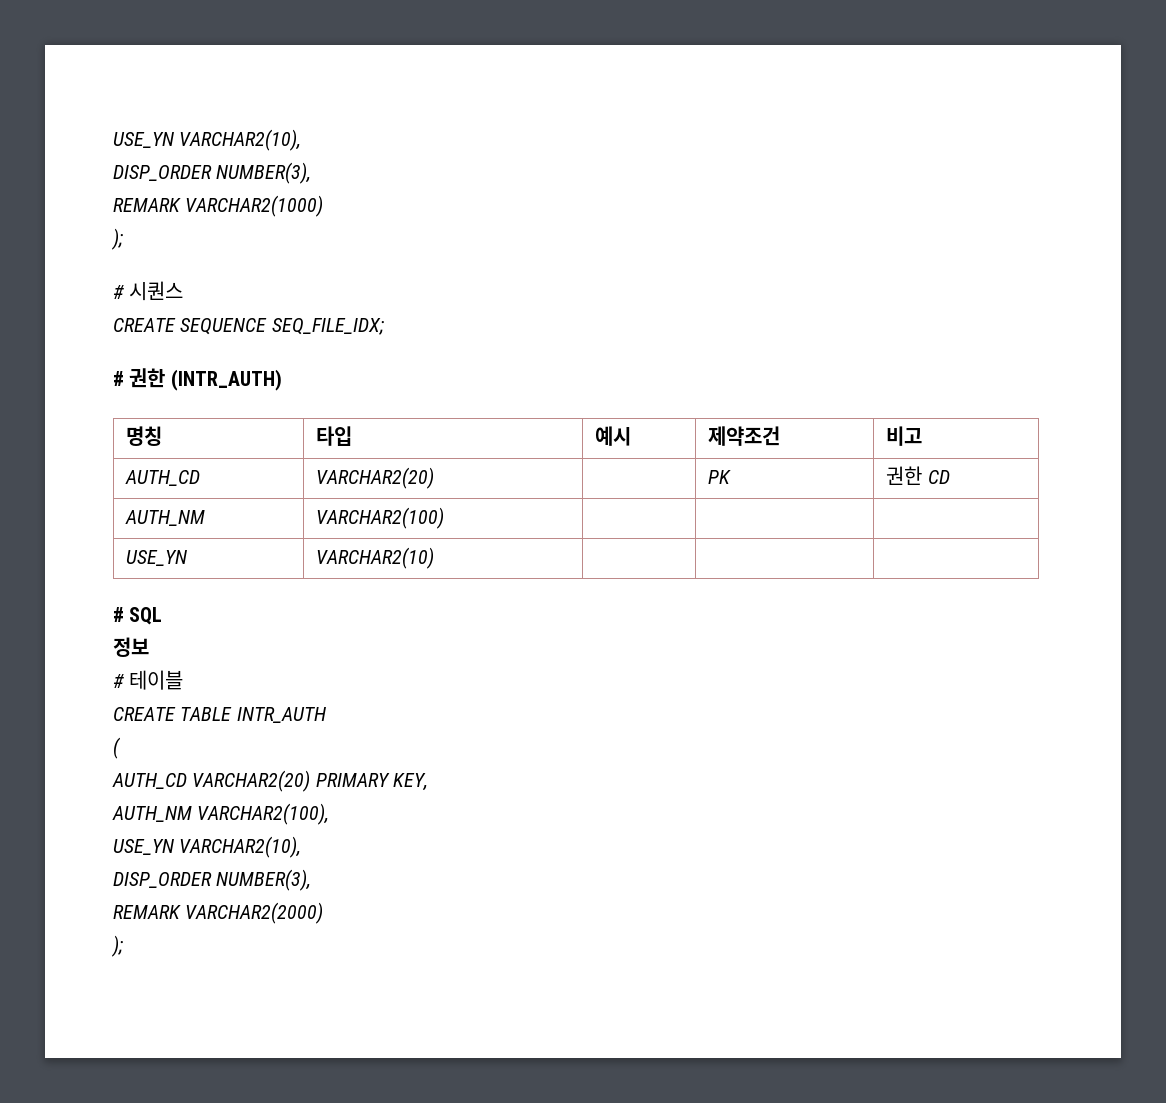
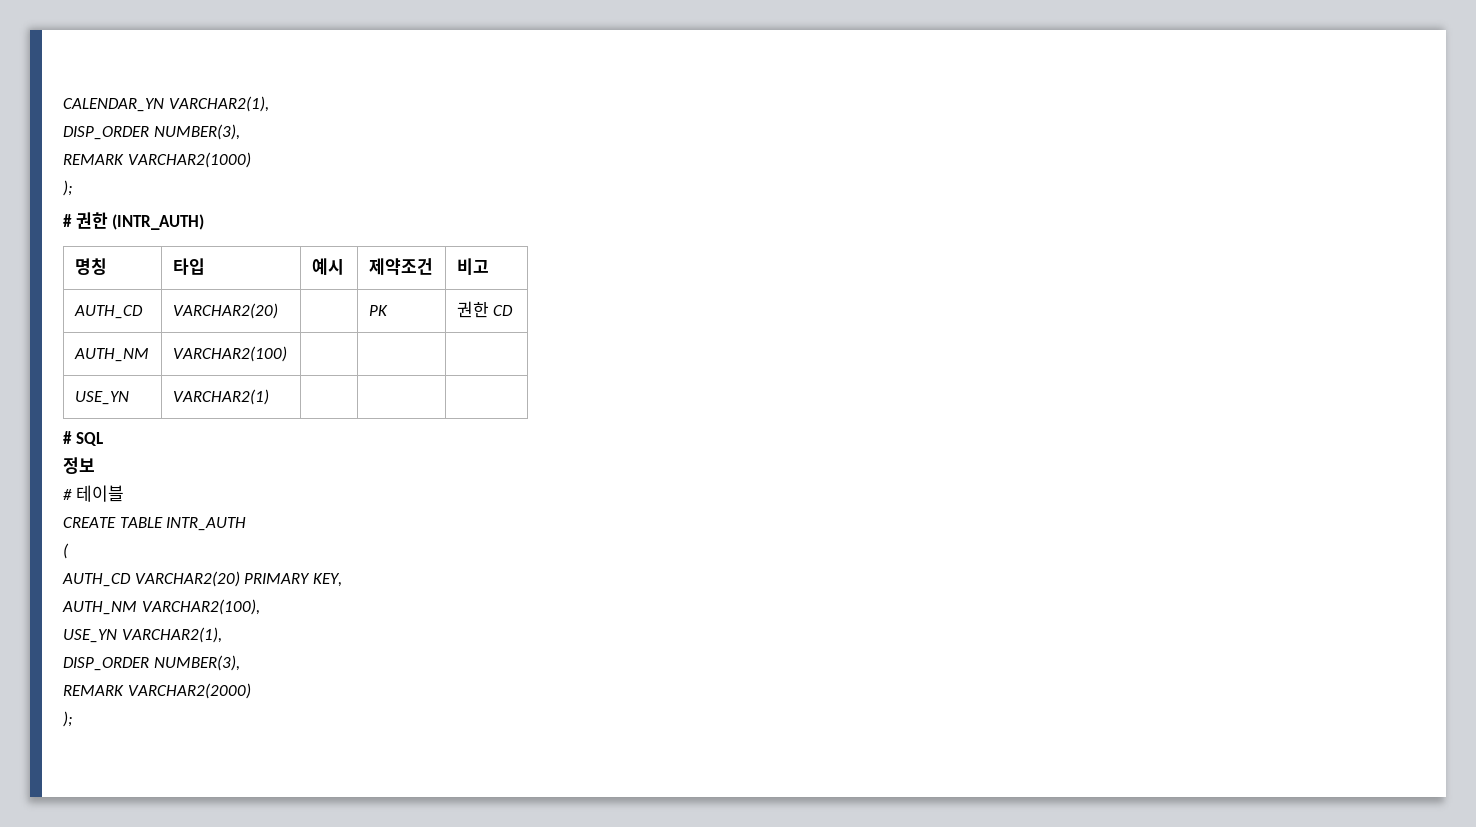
[113,129,302,151] USE_YN VARCHAR2(10), -> [63,96,269,112] CALENDAR_YN VARCHAR2(1),
[113,281,184,301] [113,318,384,335] // # 시퀀스 // CREATE SEQUENCE SEQ_FILE_IDX; -> (73, 188) none
[316,547,435,569] VARCHAR2(10) -> [172,389,269,405] VARCHAR2(1)
[179,836,302,858] VARCHAR2(10), -> [121,627,222,643] VARCHAR2(1),

